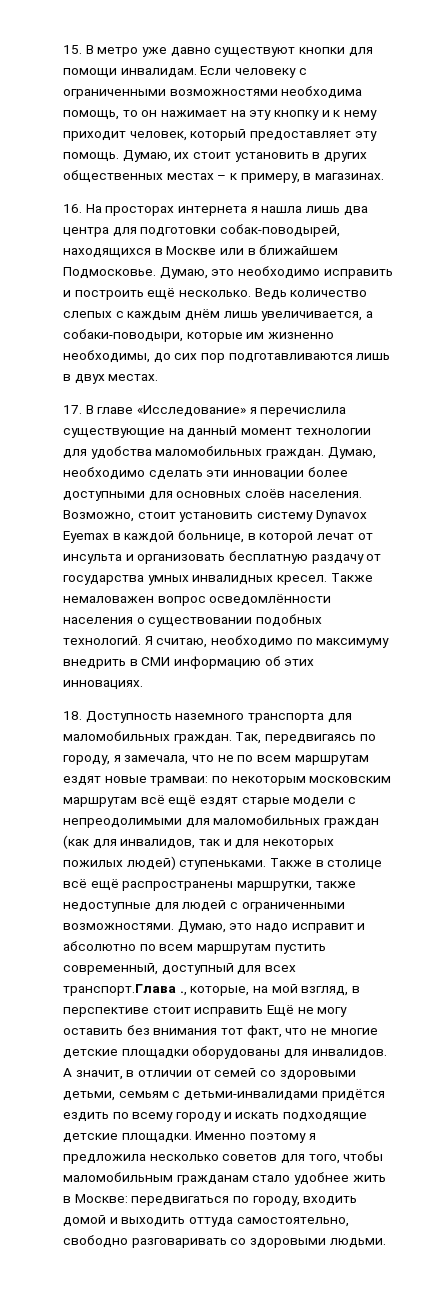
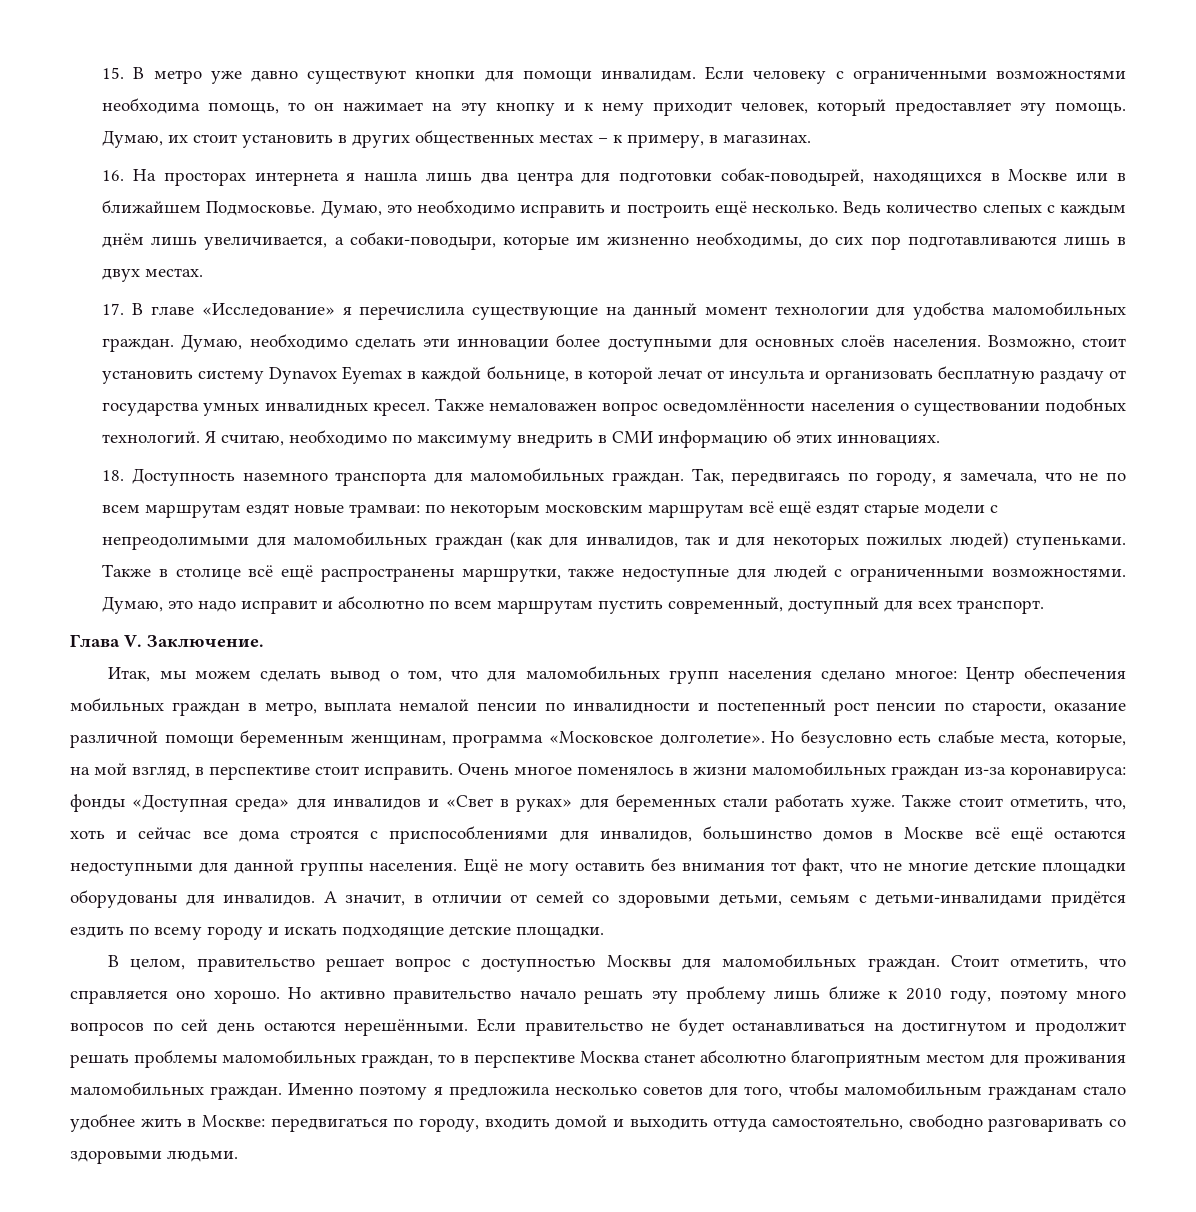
[63,984,187,996] транспорт.Глава ., -> [957,600,1045,614] [70,634,264,647] [108,666,1127,684] [70,698,1126,716] [70,730,1050,748] транспорт. // Глава V. Заключение. // Итак, мы можем сделать вывод о том, что для маломобильных групп населения сделано многое: Центр обеспечения мобильных граждан в метро, выплата немалой пенсии по инвалидности и постепенный рост пенсии по старости, оказание различной помощи беременным женщинам, программа «Московское долголетие». Но безусловно есть слабые места,
[194,1007,264,1017] исправить -> [364,762,1126,780] [70,794,1126,812] [70,826,1126,844] [70,859,458,876] исправить. Очень многое поменялось в жизни маломобильных граждан из-за коронавируса: фонды «Доступная среда» для инвалидов и «Свет в руках» для беременных стали работать хуже. Также стоит отметить, что, хоть и сейчас все дома строятся с приспособлениями для инвалидов, большинство домов в Москве всё ещё остаются недоступными для данной группы населения.
(192, 1138) none -> [108,954,1126,972] [70,986,1126,1004] [70,1018,1126,1036] [70,1050,1126,1068] [70,1082,283,1100] // В целом, правительство решает вопрос с доступностью Москвы для маломобильных граждан. Стоит отметить, что справляется оно хорошо. Но активно правительство начало решать эту проблему лишь ближе к 2010 году, поэтому много вопросов по сей день остаются нерешёнными. Если правительство не будет останавливаться на достигнутом и продолжит решать проблемы маломобильных граждан, то в перспективе Москва станет абсолютно благоприятным местом для проживания маломобильных граждан.

